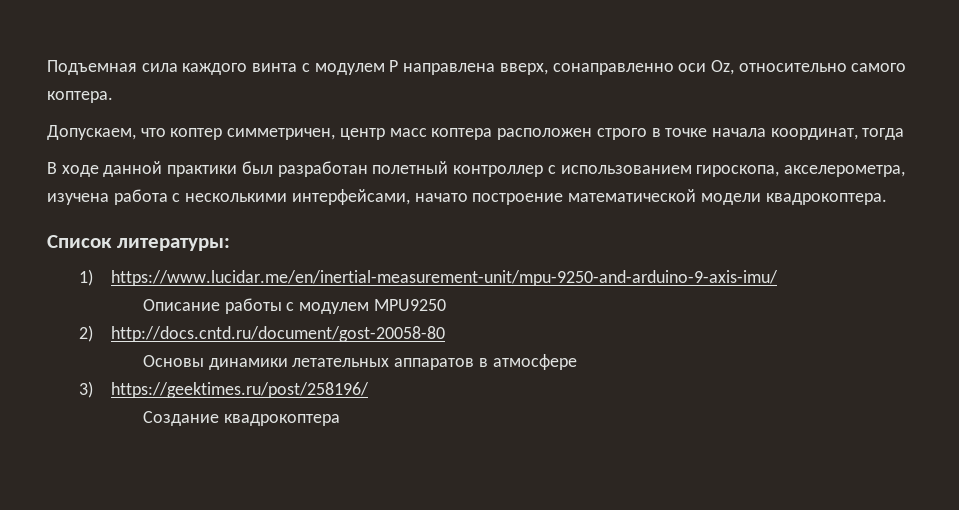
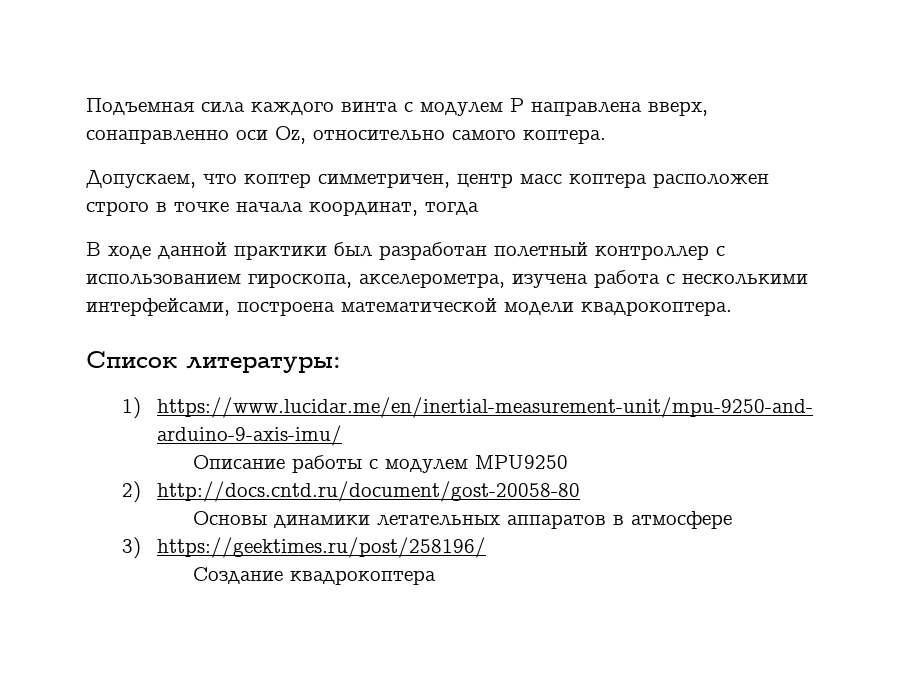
[414,193,564,205] начато построение -> [237,301,335,316] построена

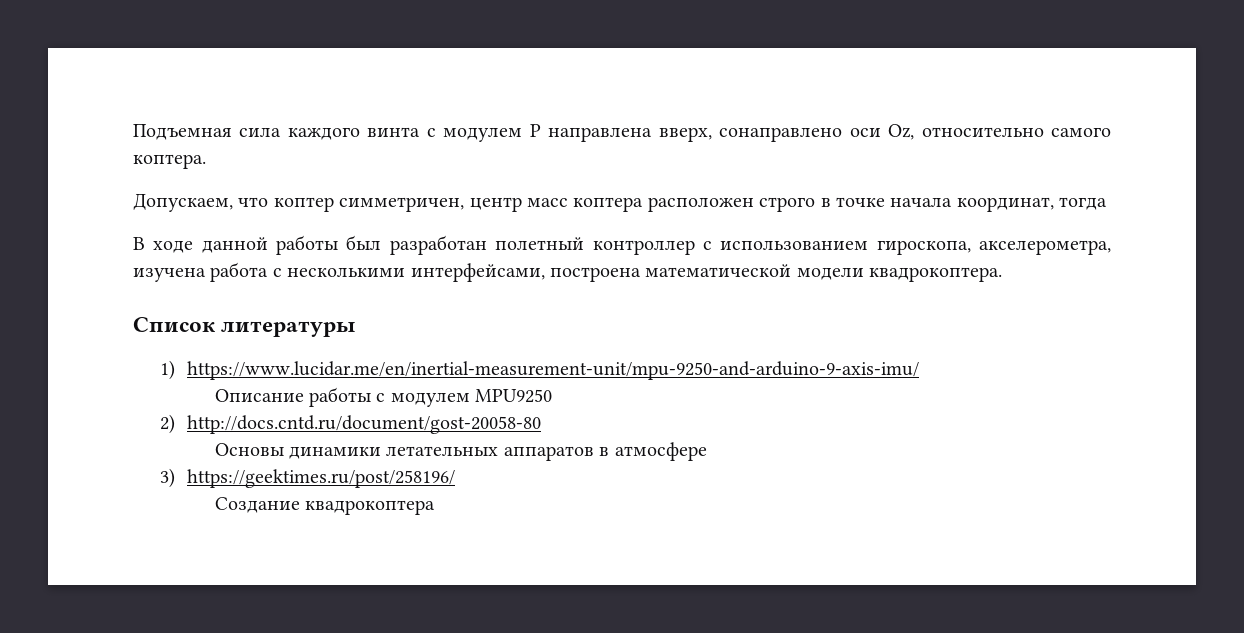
[86,129,229,144] сонаправленно -> [719,127,843,142] сонаправлено
[234,245,327,260] практики -> [276,235,339,255] работы
[186,356,341,373] литературы: -> [221,321,356,337] литературы

